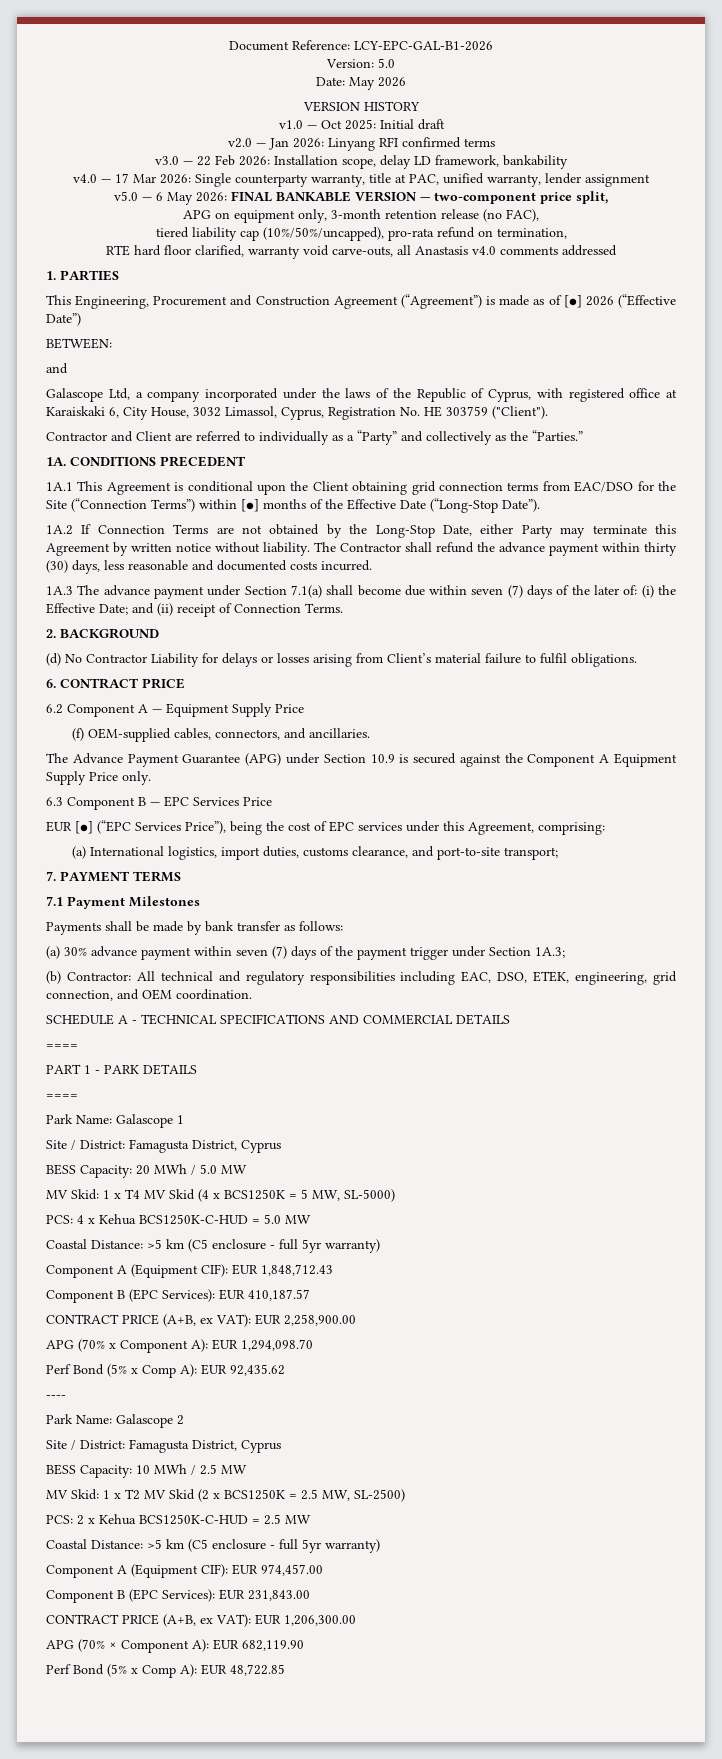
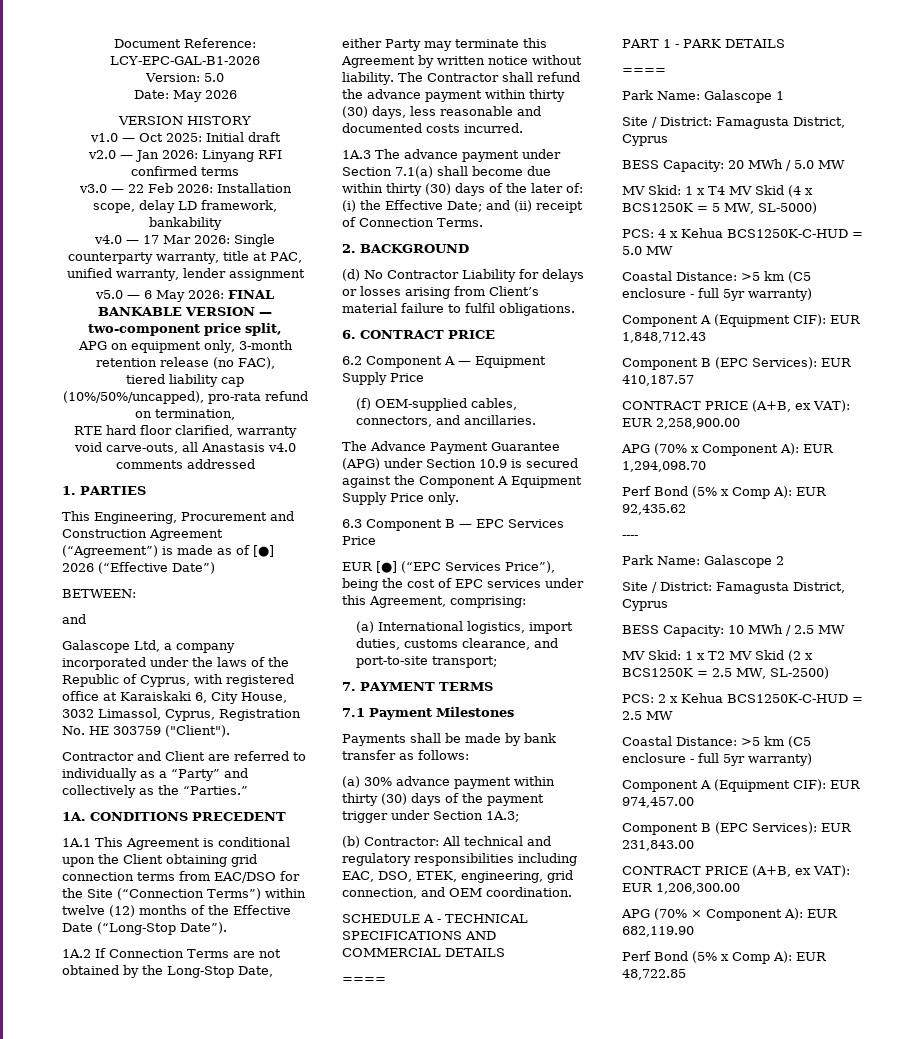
[241,499,259,512] [●] -> [62,905,135,917] twelve (12)
[471,585,523,598] seven (7) -> [386,183,451,196] thirty (30)
[236,946,287,959] seven (7) -> [342,793,407,806] thirty (30)

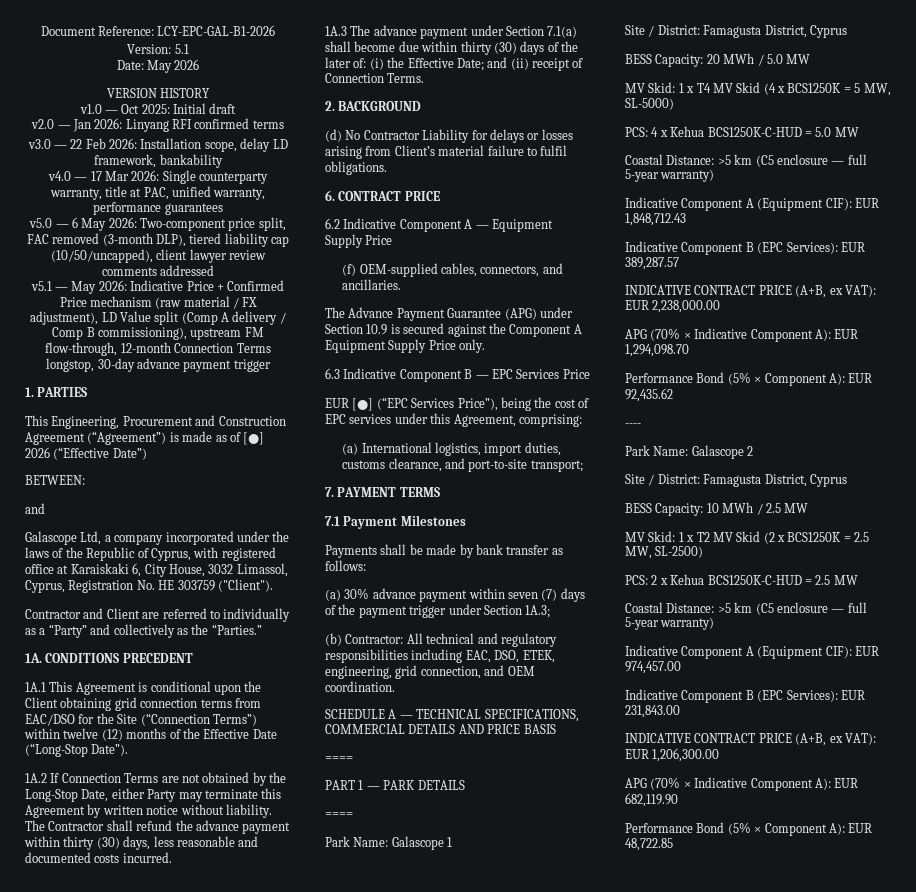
[203,73,224,82] 5.0 -> [174,44,189,54] 5.1
[182,268,305,281] lender assignment -> [93,202,223,215] performance guarantees
[228,290,274,299] [98,307,272,316] [88,323,282,336] [77,340,293,353] [95,357,275,369] [126,374,244,387] [62,391,308,404] [135,409,235,420] [74,425,297,438] [73,442,296,454] [115,459,255,469] FINAL BANKABLE VERSION — two-component price split, // APG on equipment only, 3-month retention release (no FAC), // tiered liability cap (10%/50%/uncapped), pro-rata refund on termination, // RTE hard floor clarified, warranty void carve-outs, all Anastasis v4.0 comments addressed -> [140,217,286,231] [26,233,290,247] [50,249,267,263] [101,265,215,276] [30,280,285,294] [59,296,258,309] [30,311,286,325] [52,327,264,340] [45,342,271,356] [46,358,271,372] Two-component price split, FAC removed (3-month DLP), tiered liability cap (10/50/uncapped), client lawyer review comments addressed // v5.1 — May 2026: Indicative Price + Confirmed Price mechanism (raw material / FX adjustment), LD Value split (Comp A delivery / Comp B commissioning), upstream FM flow-through, 12-month Connection Terms longstop, 30-day advance payment trigger
(362, 360) none -> [343,218,397,229] Indicative
(362, 523) none -> [343,368,397,379] Indicative
[342,793,407,806] thirty (30) -> [507,589,558,601] seven (7)
[437,914,528,923] [342,931,496,940] - TECHNICAL SPECIFICATIONS AND -> [399,709,579,722] — TECHNICAL SPECIFICATIONS,
(505, 952) none -> [458,724,556,734] AND PRICE BASIS
[674,44,679,48] - -> [366,786,380,790] —
[690,288,812,301] - full 5yr warranty) // -> [831,154,867,165] [625,169,715,182] [625,197,678,208] — full 5-year warranty) // Indicative
[622,357,852,370] [622,375,694,386] [622,400,850,412] [622,418,740,429] [621,443,699,455] Component B (EPC Services): EUR 410,187.57 // CONTRACT PRICE (A+B, ex VAT): EUR 2,258,900.00 // APG (70% x -> [625,241,865,255] [625,257,679,270] [625,285,876,298] [625,300,721,313] [625,328,748,341] Indicative Component B (EPC Services): EUR 389,287.57 // INDICATIVE CONTRACT PRICE (A+B, ex VAT): EUR 2,238,000.00 // APG (70% × Indicative
[622,486,770,499] Perf Bond (5% x Comp -> [625,372,827,386] Performance Bond (5% × Component
[690,753,812,766] - full 5yr warranty) // -> [831,602,867,613] [625,617,715,630] [625,645,678,656] — full 5-year warranty) // Indicative
(694, 802) none -> [625,689,678,700] Indicative
(694, 845) none -> [625,733,691,743] INDICATIVE
(702, 914) none -> [694,777,748,788] Indicative
[622,951,770,964] Perf Bond (5% x Comp -> [625,822,827,836] Performance Bond (5% × Component

